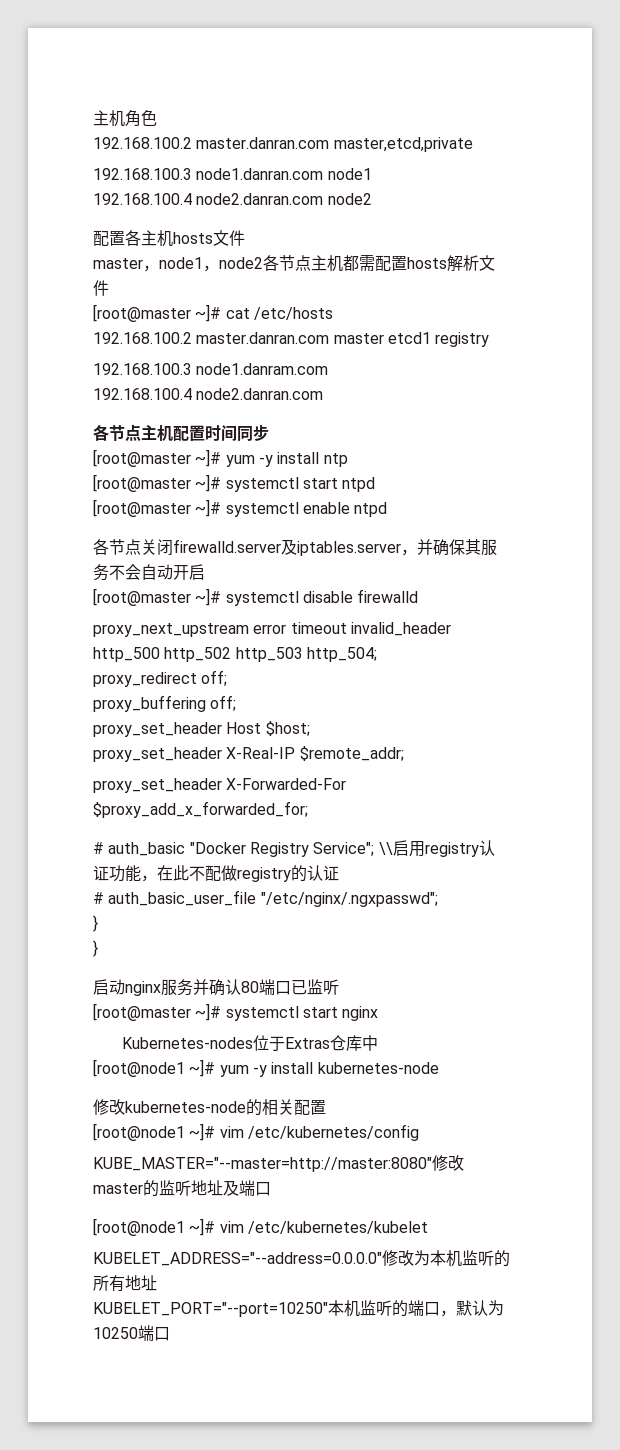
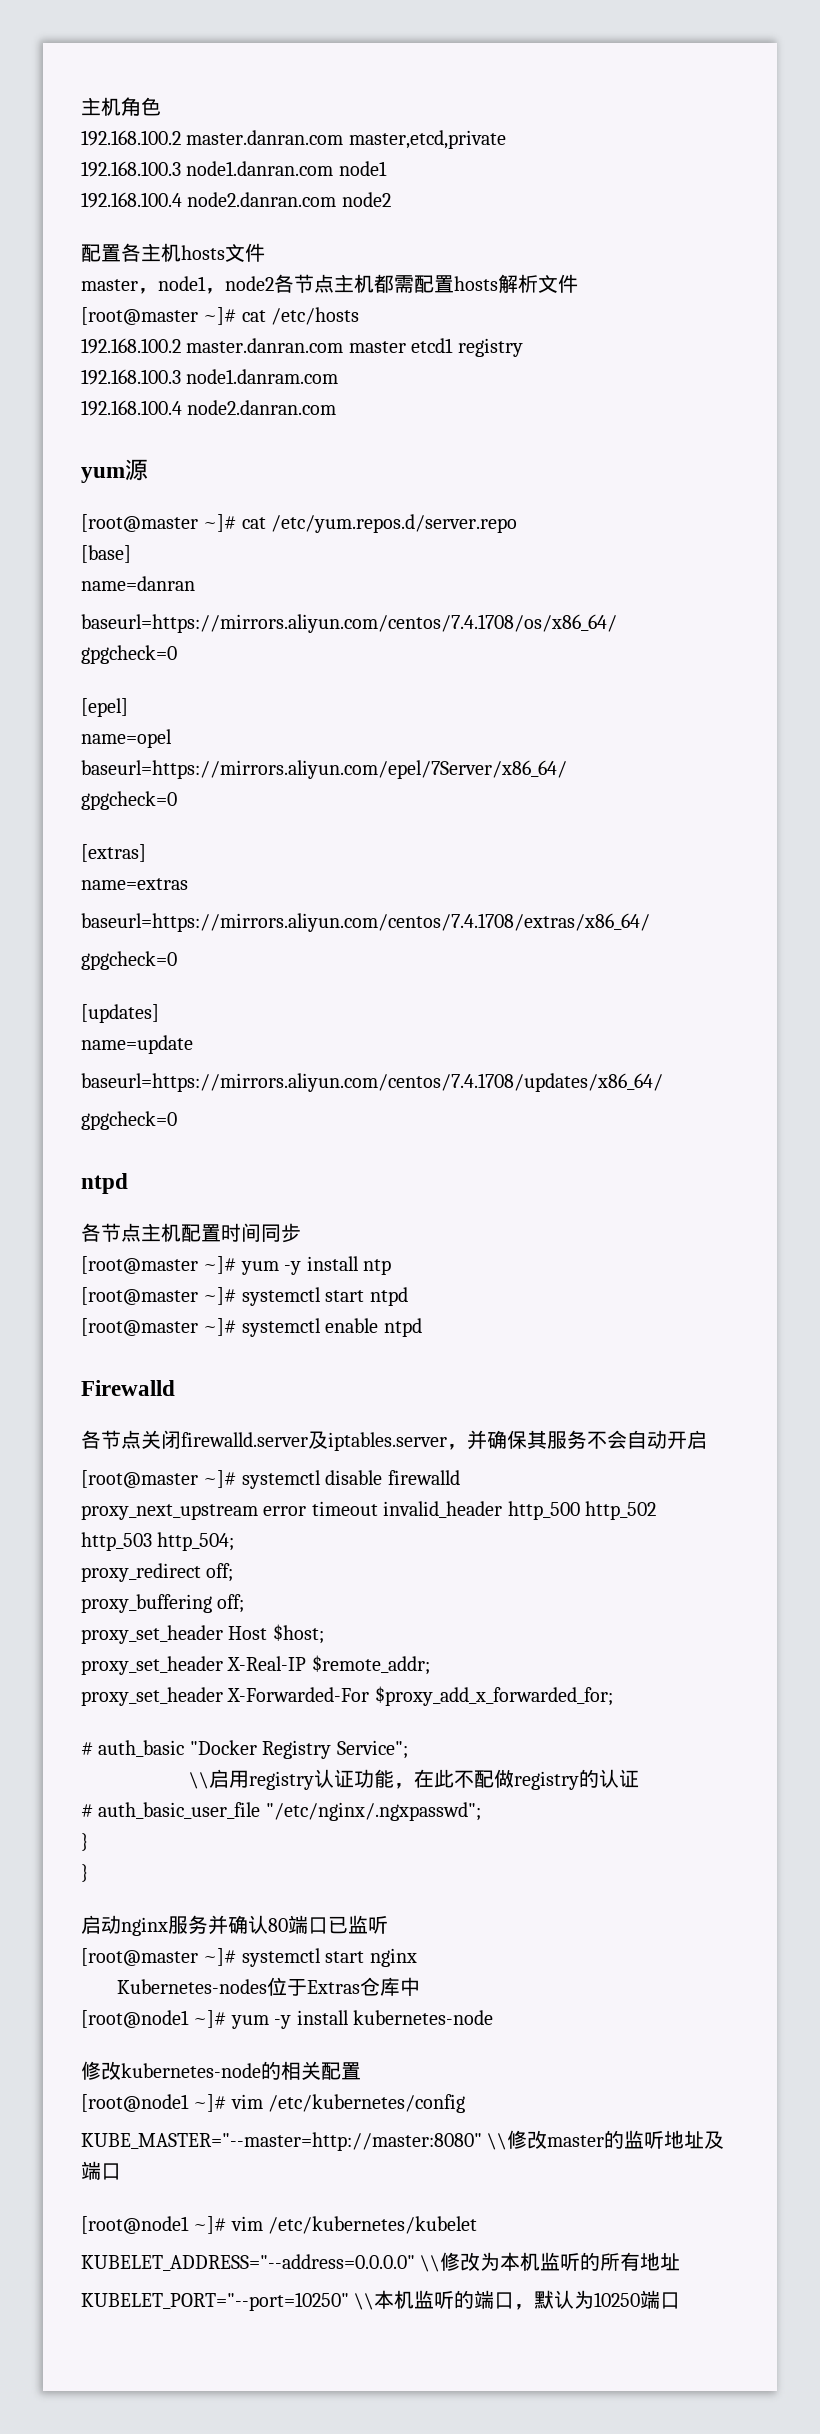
(324, 394) none -> [81,459,148,483] [81,514,518,533] [81,545,131,563] [81,576,195,591] [81,614,617,633] [81,645,177,664] [81,698,128,717] [81,729,172,748] [81,760,567,779] [81,791,177,810] [81,844,146,862] [81,878,188,890] [81,913,650,932] [81,951,177,970] [81,1004,159,1023] [81,1035,193,1054] [81,1073,663,1092] [81,1111,177,1130] [81,1173,128,1194] // yum源 // [root@master ~]# cat /etc/yum.repos.d/server.repo // [base] // name=danran // baseurl=https://mirrors.aliyun.com/centos/7.4.1708/os/x86_64/ // gpgcheck=0 // [epel] // name=opel // baseurl=https://mirrors.aliyun.com/epel/7Server/x86_64/ // gpgcheck=0 // [extras] // name=extras // baseurl=https://mirrors.aliyun.com/centos/7.4.1708/extras/x86_64/ // gpgcheck=0 // [updates] // name=update // baseurl=https://mirrors.aliyun.com/centos/7.4.1708/updates/x86_64/ // gpgcheck=0 // ntpd
(388, 509) none -> [81,1380,175,1396] // Firewalld
(375, 849) none -> (408, 1749) //
(432, 1164) none -> [487,2133,508,2150] \\
(382, 1259) none -> [420,2255,441,2272] \\
(328, 1309) none -> [354,2293,375,2310] \\

